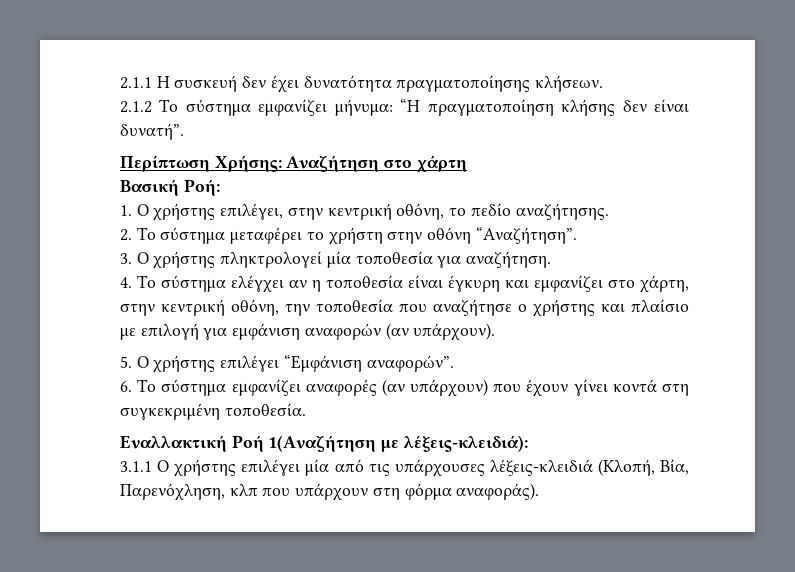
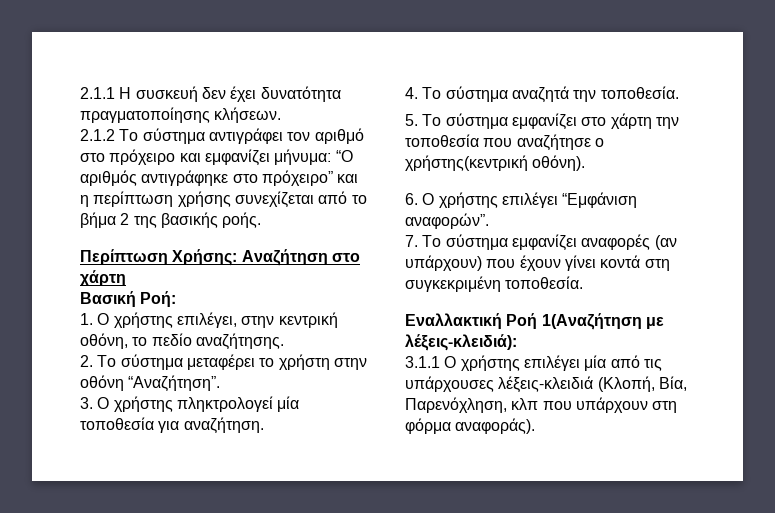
[258,98,690,116] [120,123,184,140] εμφανίζει μήνυμα: “Η πραγματοποίηση κλήσης δεν είναι δυνατή”. -> [208,128,364,144] [80,149,353,166] [80,170,359,186] [80,191,367,208] [80,212,262,228] αντιγράφει τον αριθμό στο πρόχειρο και εμφανίζει μήνυμα: “Ο αριθμός αντιγράφηκε στο πρόχειρο” και η περίπτωση χρήσης συνεχίζεται από το βήμα 2 της βασικής ροής.
[231,275,689,293] [120,299,279,316] ελέγχει αν η τοποθεσία είναι έγκυρη και εμφανίζει στο χάρτη, στην κεντρική οθόνη, -> [511,86,679,103] [405,113,652,130] αναζητά την τοποθεσία. // 5. Το σύστημα εμφανίζει στο χάρτη
[533,299,689,317] [120,323,496,341] [120,356,132,368] χρήστης και πλαίσιο με επιλογή για εμφάνιση αναφορών (αν υπάρχουν). // 5. -> [405,155,586,171] [405,193,418,205] χρήστης(κεντρική οθόνη). // 6.
[120,381,132,392] 6. -> [405,235,418,247] 7.

